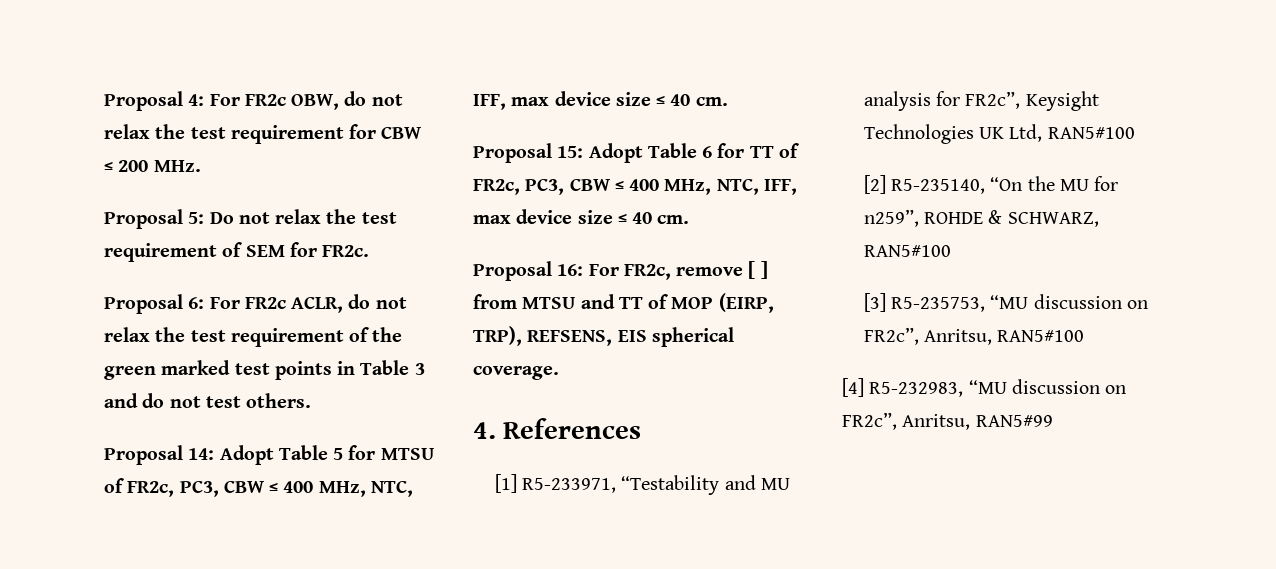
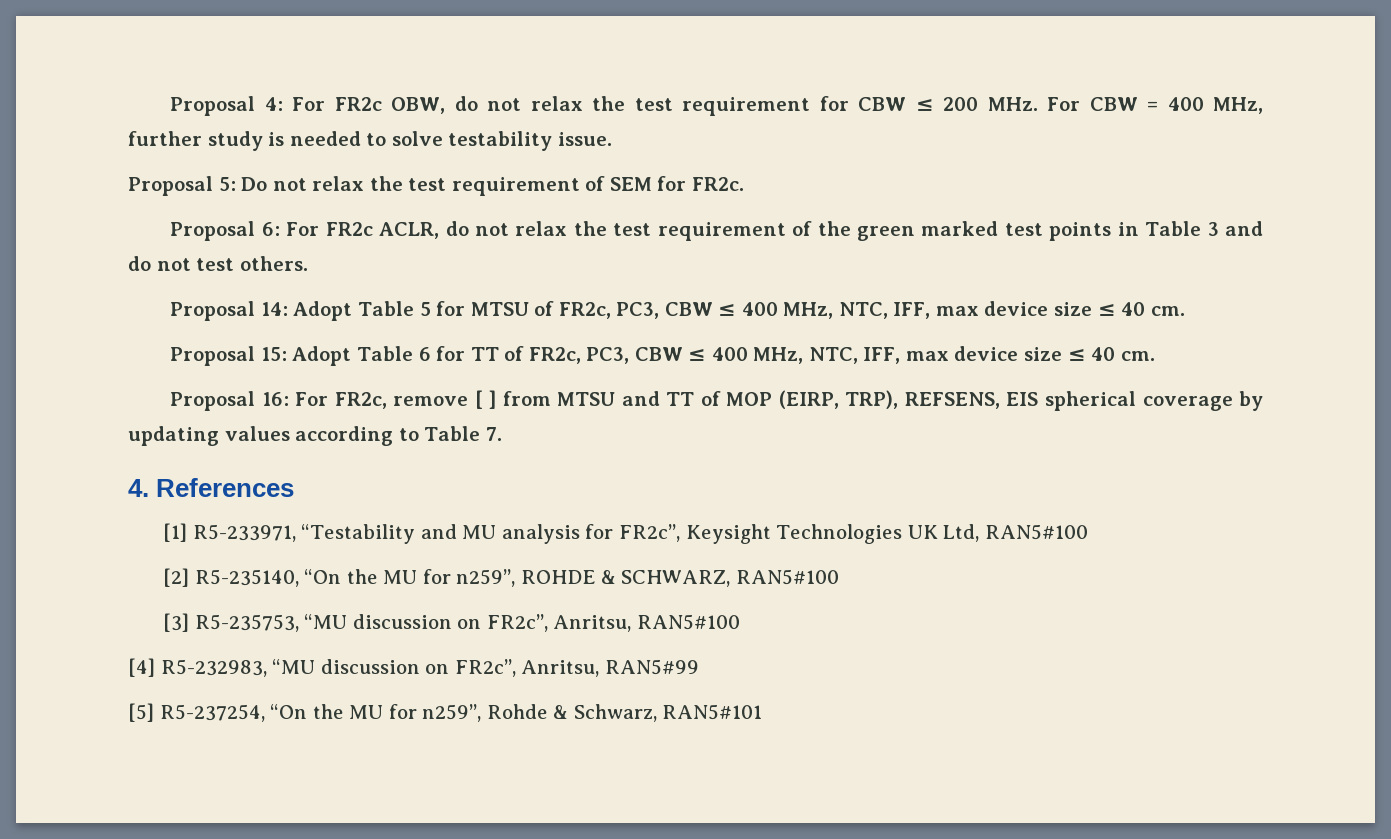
(201, 166) none -> [1047,97,1263,114] [128,131,612,151] For CBW = 400 MHz, further study is needed to solve testability issue.
[473,366,559,380] coverage. -> [1142,391,1263,411] [128,426,502,446] coverage by updating values according to Table 7.
(1053, 421) none -> [128,703,763,722] // [5] R5-237254, “On the MU for n259”, Rohde & Schwarz, RAN5#101

